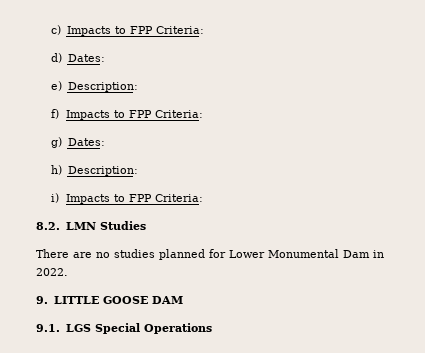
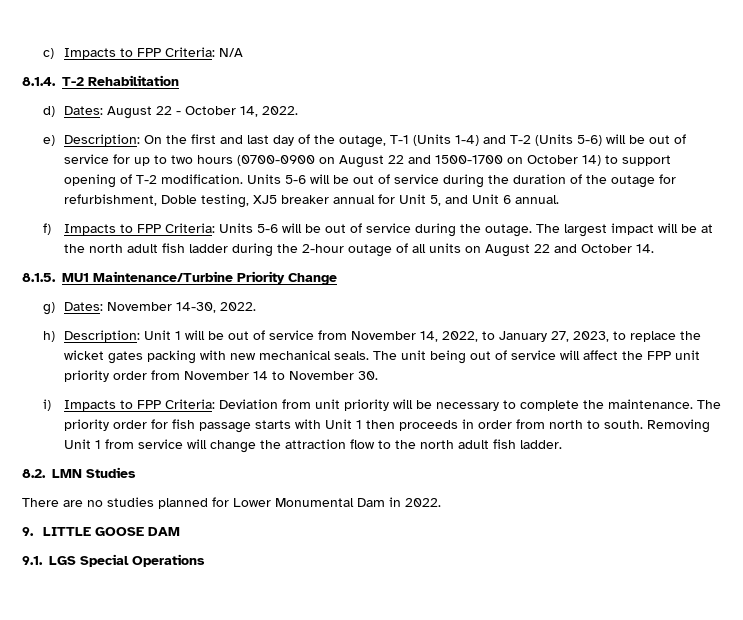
[50,53,105,63] [50,81,138,92] // d) Dates: // e) Description: -> [218,48,243,57] [22,75,179,86] [42,106,298,119] [42,134,686,148] [63,154,671,168] [63,174,676,188] [63,194,559,208] N/A // 8.1.4. T-2 Rehabilitation // d) Dates: August 22 - October 14, 2022. // e) Description: On the first and last day of the outage, T-1 (Units 1-4) and T-2 (Units 5-6) will be out of service for up to two hours (0700-0900 on August 22 and 1500-1700 on October 14) to support opening of T-2 modification. Units 5-6 will be out of service during the duration of the outage for refurbishment, Doble testing, XJ5 breaker annual for Unit 5, and Unit 6 annual.
(203, 114) none -> [218,223,713,237] [63,243,654,257] [22,271,337,285] Units 5-6 will be out of service during the outage. The largest impact will be at the north adult fish ladder during the 2-hour outage of all units on August 22 and October 14. // 8.1.5. MU1 Maintenance/Turbine Priority Change
(105, 142) none -> [106,302,256,313] November 14-30, 2022.
(138, 171) none -> [143,330,701,342] [63,350,700,364] [63,370,378,382] Unit 1 will be out of service from November 14, 2022, to January 27, 2023, to replace the wicket gates packing with new mechanical seals. The unit being out of service will affect the FPP unit priority order from November 14 to November 30.
(203, 198) none -> [218,399,721,411] [63,419,710,433] [63,439,562,453] Deviation from unit priority will be necessary to complete the maintenance. The priority order for fish passage starts with Unit 1 then proceeds in order from north to south. Removing Unit 1 from service will change the attraction flow to the north adult fish ladder.

